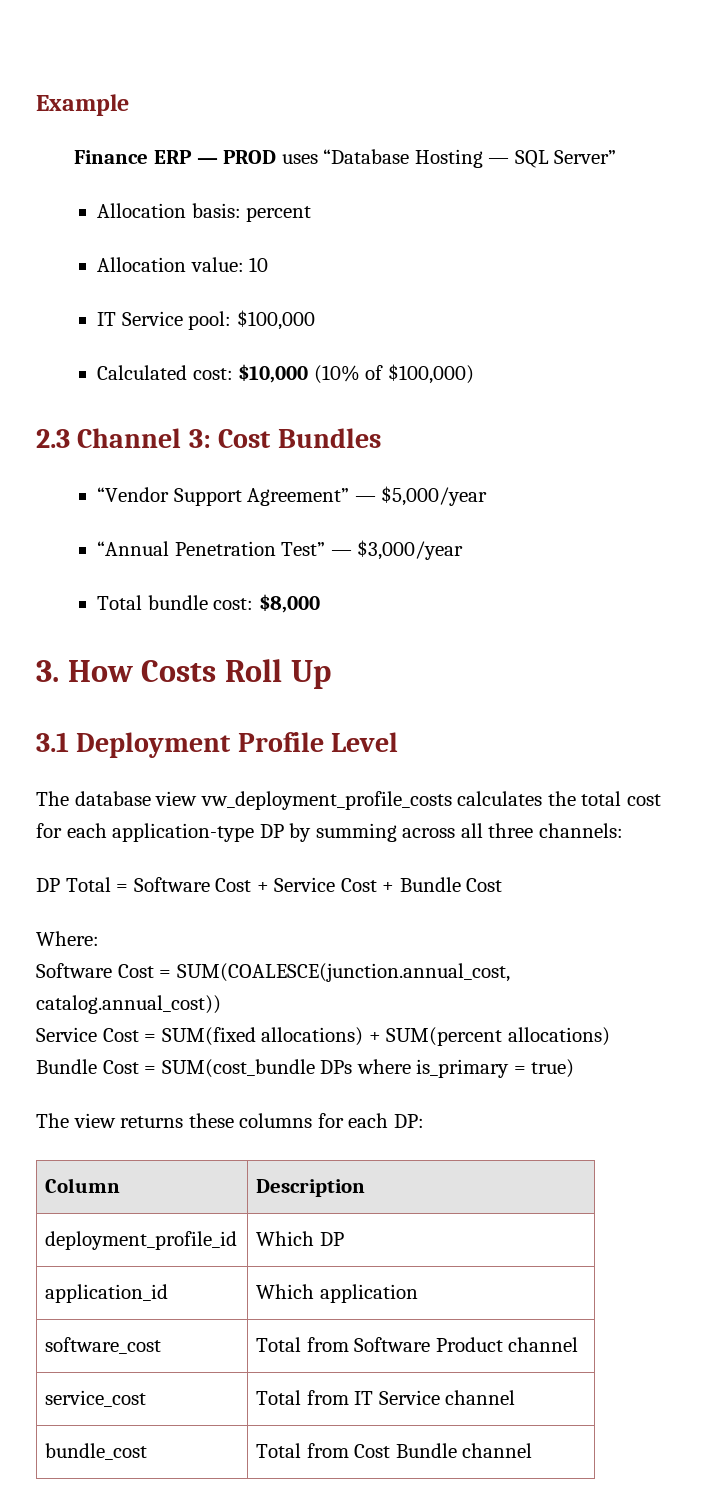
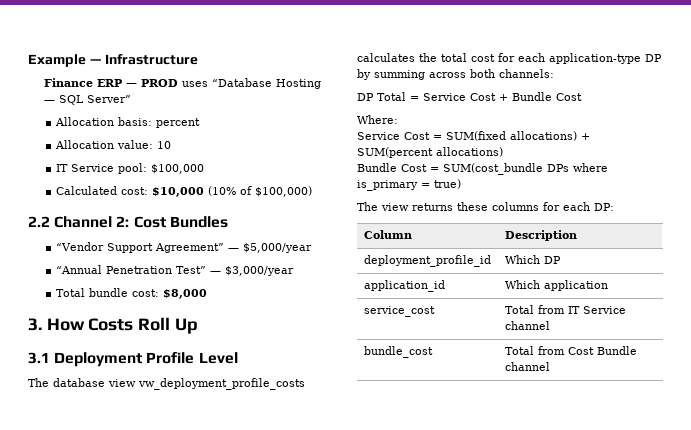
(129, 105) none -> [89,54,198,65] — Infrastructure
[36,428,211,448] 2.3 Channel 3: -> [28,216,130,228] 2.2 Channel 2:
[460,823,534,838] all three -> [470,69,495,78] both
[133,877,269,892] Software Cost + -> (419, 98) none
[36,963,510,982] [36,995,221,1014] // Software Cost = SUM(COALESCE(junction.annual_cost, catalog.annual_cost)) -> (398, 119) none
[45,1337,162,1354] [256,1337,579,1352] // software_cost | Total from Software Product channel -> (608, 285) none

